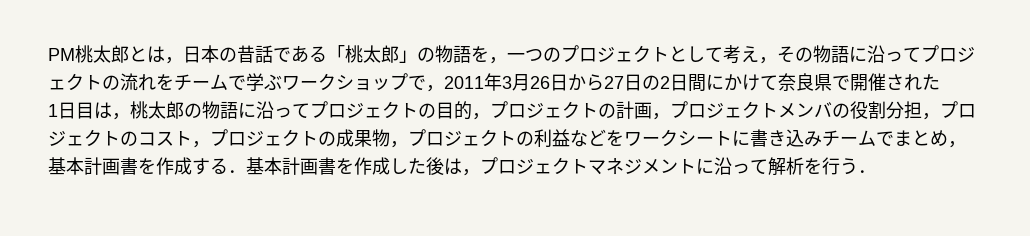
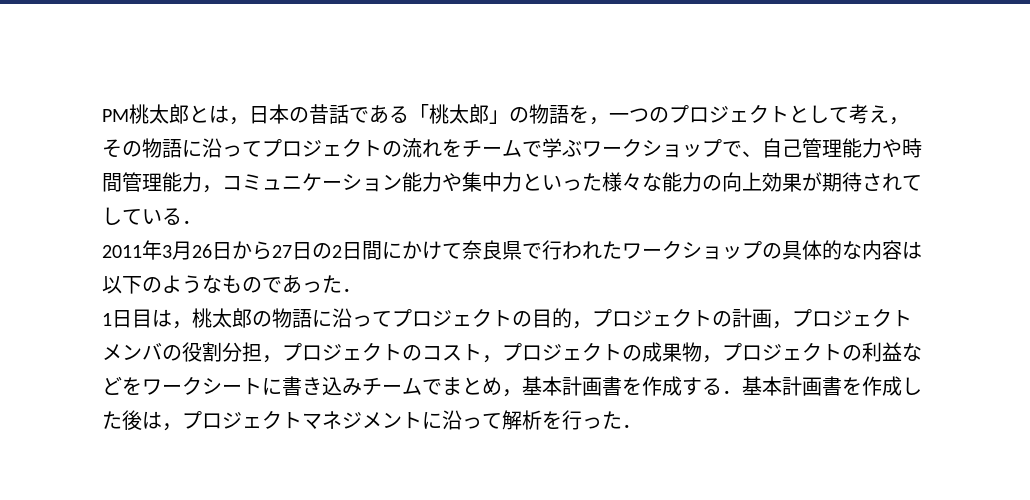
[426,85,444,92] ， -> [742,138,922,158] [102,172,922,193] [102,207,202,225] 、自己管理能力や時間管理能力，コミュニケーション能力や集中力といった様々な能力の向上効果が期待されてしている． //
[850,73,904,91] 開催さ -> [542,240,582,260] 行わ
(940, 82) none -> [622,240,922,260] [102,275,362,294] ワークショップの具体的な内容は以下のようなものであった．
[840,158,858,175] う -> [582,411,622,429] った

